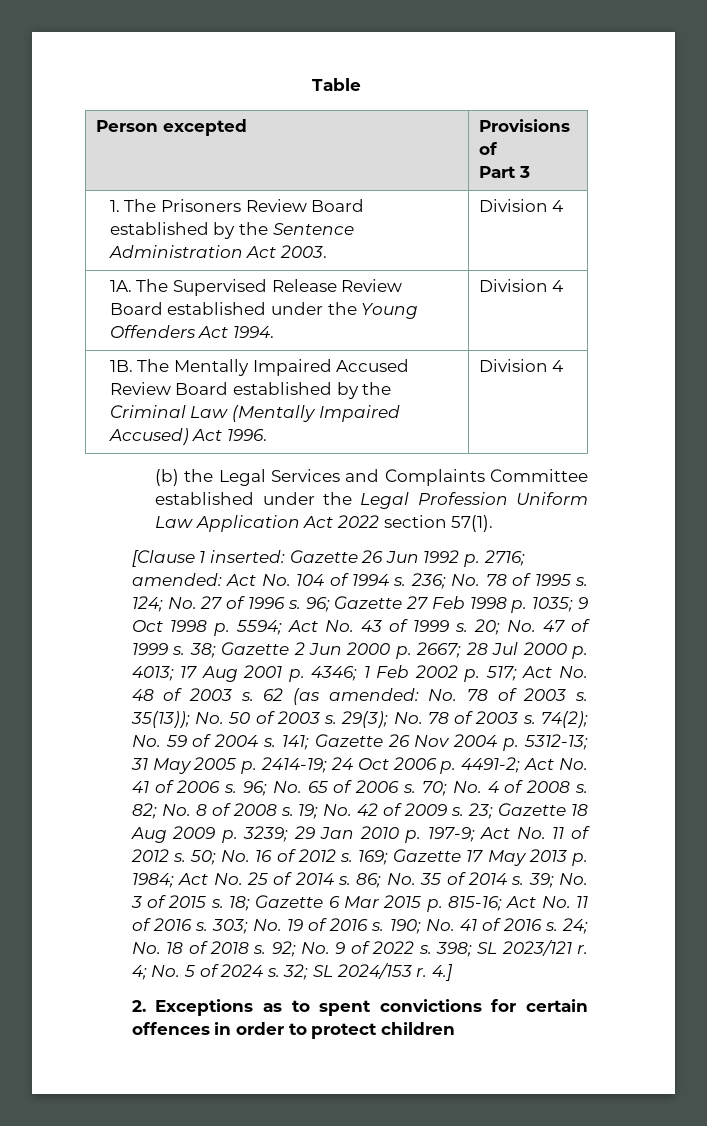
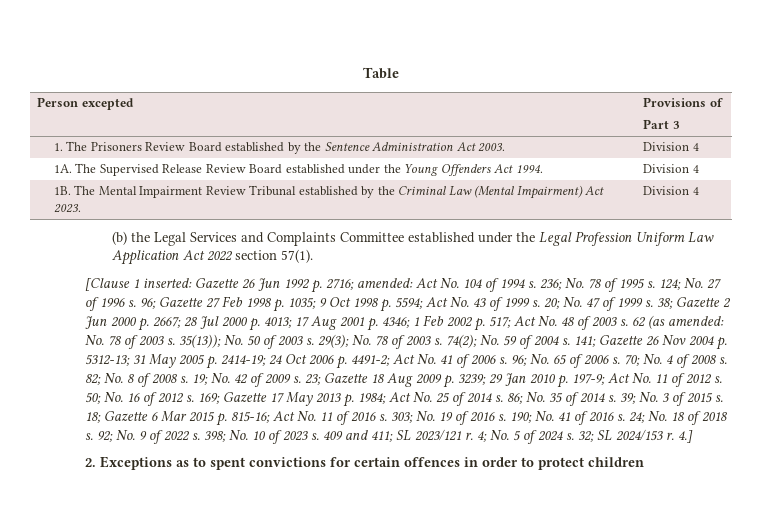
[173,359,410,376] [109,382,229,395] Mentally Impaired Accused Review Board -> [98,185,297,198] Mental Impairment Review Tribunal
[231,405,400,422] [108,428,267,445] (Mentally Impaired Accused) Act 1996. -> [474,185,605,199] [53,204,81,213] (Mental Impairment) Act 2023.
(472, 949) none -> [228,430,393,444] No. 10 of 2023 s. 409 and 411;

